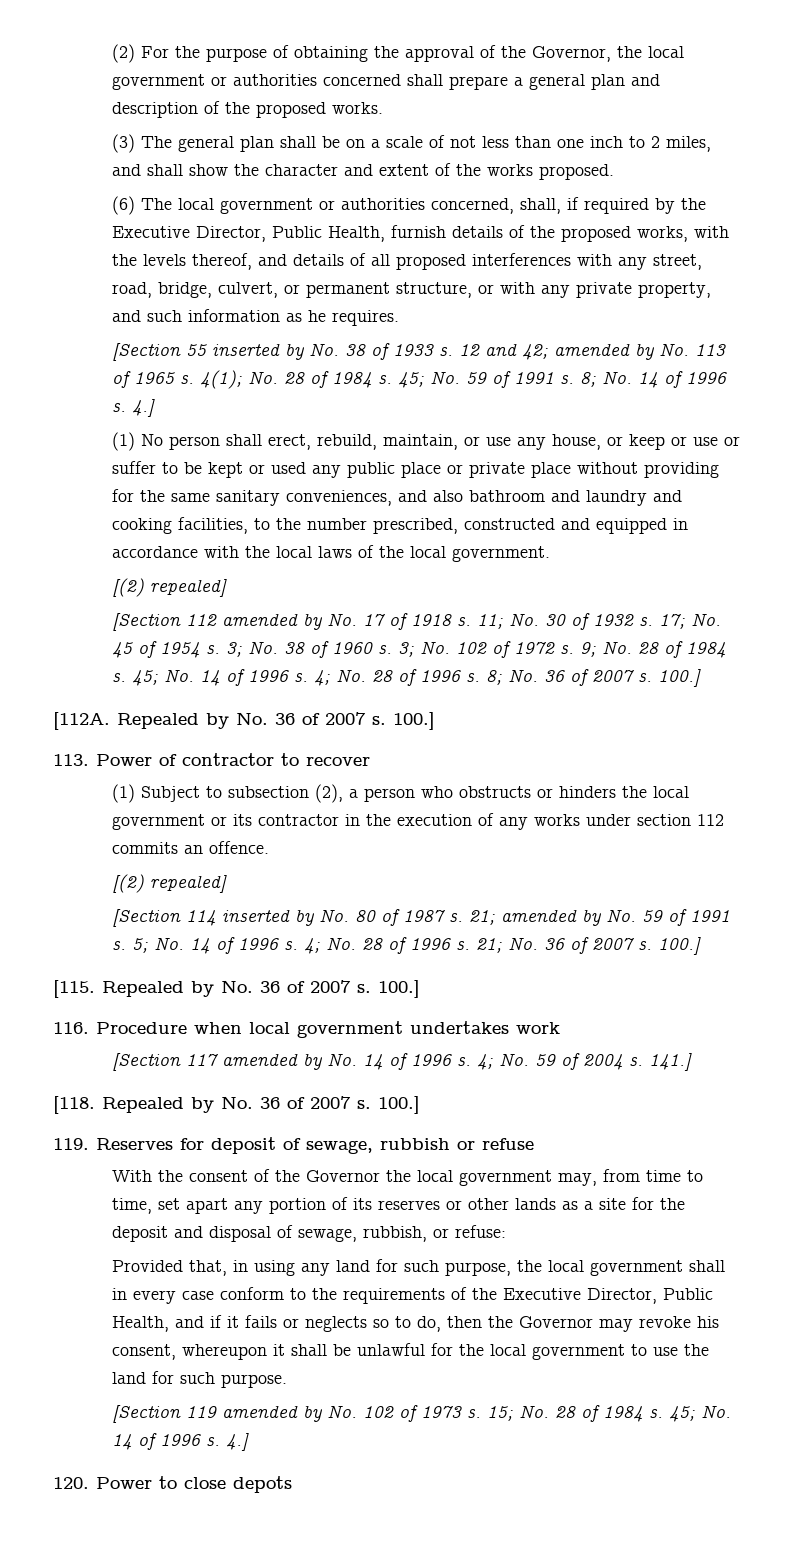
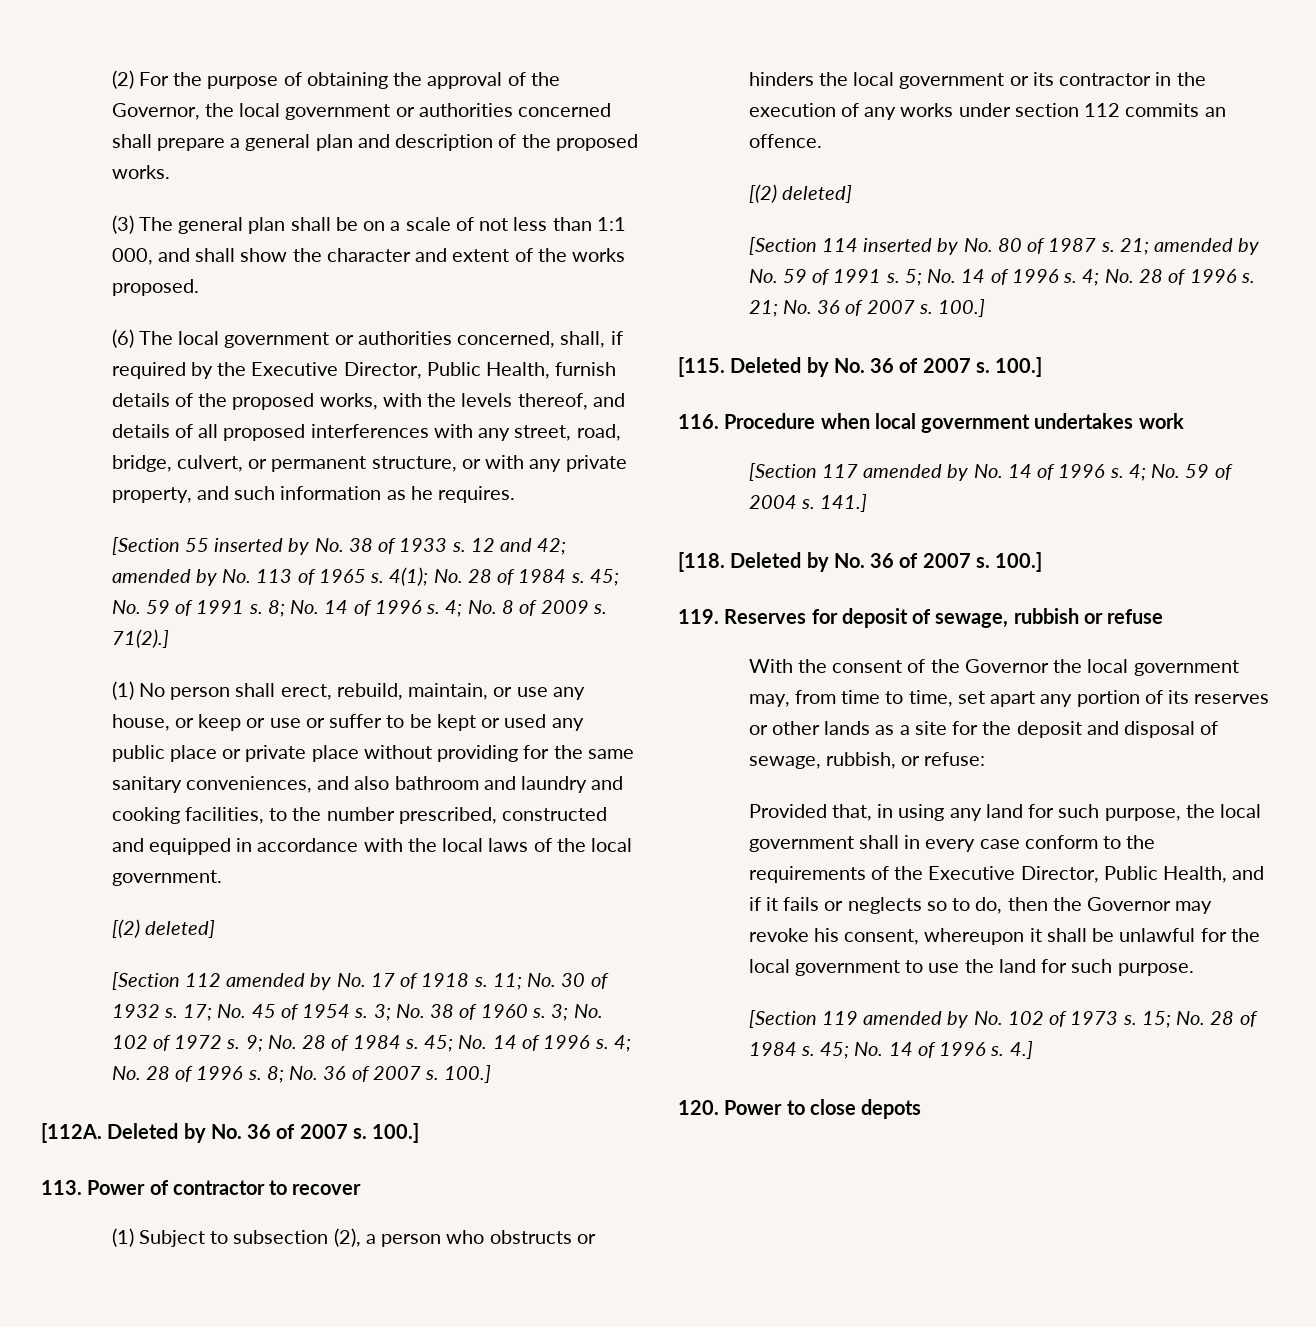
[556,136,711,152] one inch to 2 miles, -> [596,217,626,231] [111,248,153,265] 1:1 000,
[131,399,155,417] 4.] -> [445,600,607,617] [111,629,169,648] 4; No. 8 of 2009 s. 71(2).]
[149,579,227,597] repealed] -> [144,920,215,938] deleted]
[117,713,199,729] Repealed -> [107,1123,179,1139] Deleted
[149,875,227,893] repealed] -> [781,185,852,203] deleted]
[102,981,184,997] Repealed -> [730,357,802,373] Deleted
[102,1097,184,1113] Repealed -> [730,552,802,568] Deleted

